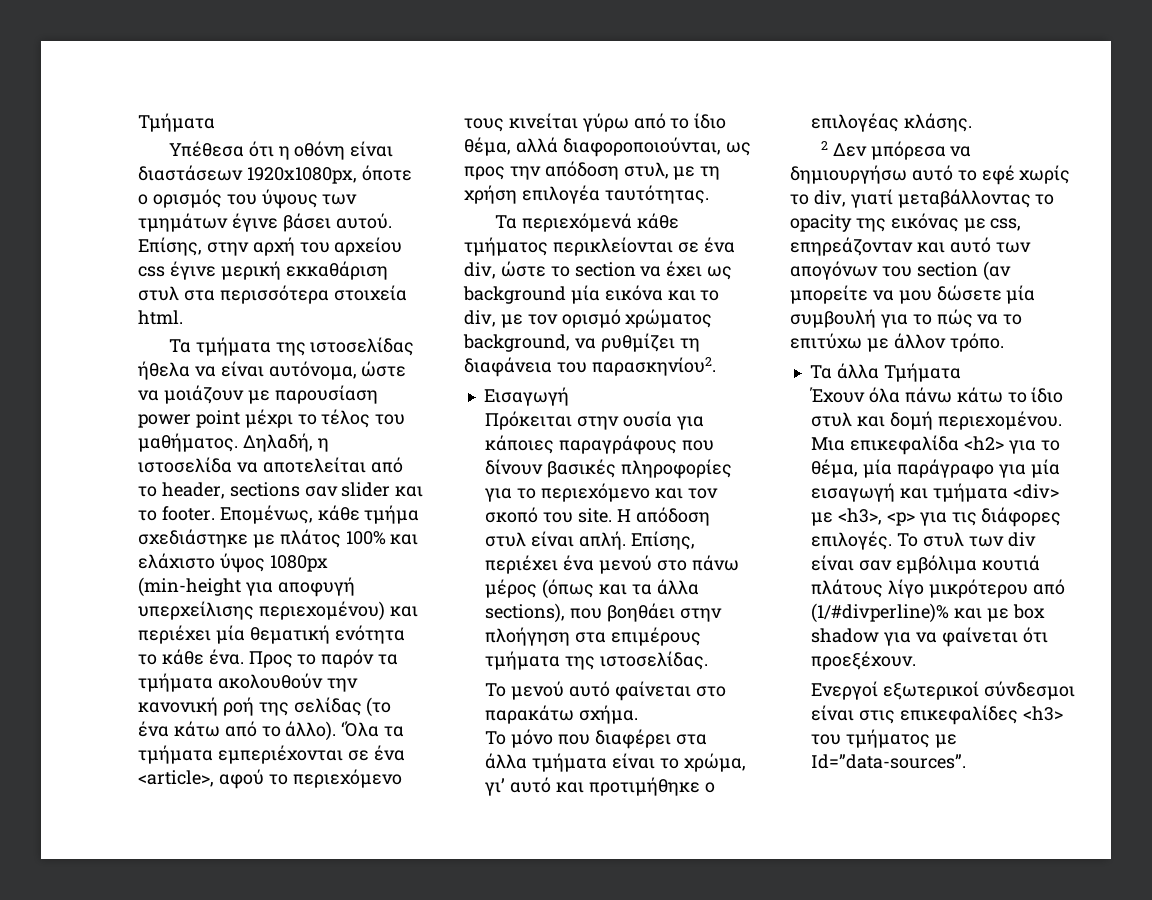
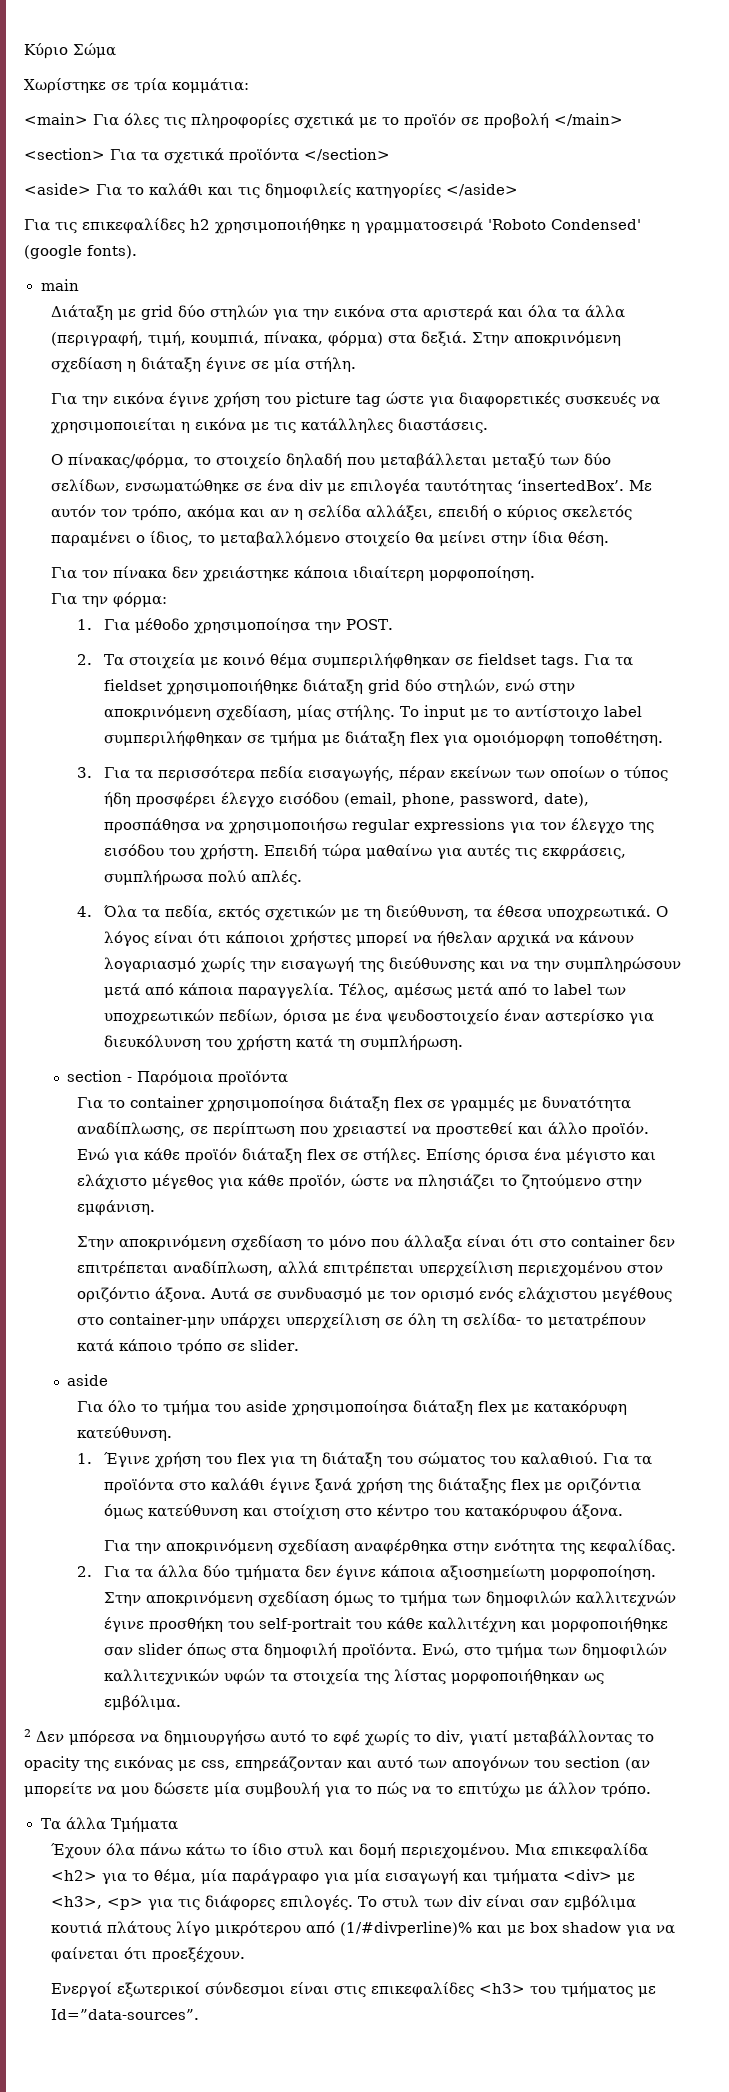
[138,113,215,132] [168,141,394,160] [138,165,412,184] [138,189,358,209] [138,213,392,232] [138,237,403,256] [138,261,388,280] [138,285,407,304] [138,310,183,325] [168,337,415,356] [137,361,407,380] [138,385,378,404] [138,409,406,428] [138,433,329,452] [138,457,403,473] [138,482,424,499] [138,505,420,524] [138,529,419,548] [138,553,328,573] [138,577,355,597] [138,601,418,621] [138,625,405,644] [138,649,399,668] [138,673,358,692] [138,697,392,717] [138,721,405,741] [138,745,405,764] [138,769,402,789] [464,113,727,132] [464,137,751,157] [464,161,721,180] [464,185,709,204] [494,213,679,232] [464,237,735,256] [464,261,733,280] [463,285,720,304] [464,309,713,328] [463,333,700,352] [464,357,716,377] [483,387,569,406] [485,411,704,430] [485,435,714,455] [485,459,732,479] [485,483,718,502] [485,507,710,526] [485,531,695,550] [485,555,739,574] [485,579,699,599] [485,603,722,623] [485,627,701,646] [485,651,708,670] [485,681,726,701] [485,705,638,724] [485,729,707,749] [485,753,746,772] [485,777,715,796] [811,113,972,132] Τμήματα // Υπέθεσα ότι η οθόνη είναι διαστάσεων 1920x1080px, όποτε ο ορισμός του ύψους των τμημάτων έγινε βάσει αυτού. Επίσης, στην αρχή του αρχείου css έγινε μερική εκκαθάριση στυλ στα περισσότερα στοιχεία html. // Τα τμήματα της ιστοσελίδας ήθελα να είναι αυτόνομα, ώστε να μοιάζουν με παρουσίαση power point μέχρι το τέλος του μαθήματος. Δηλαδή, η ιστοσελίδα να αποτελείται από το header, sections σαν slider και το footer. Επομένως, κάθε τμήμα σχεδιάστηκε με πλάτος 100% και ελάχιστο ύψος 1080px (min-height για αποφυγή υπερχείλισης περιεχομένου) και περιέχει μία θεματική ενότητα το κάθε ένα. Προς το παρόν τα τμήματα ακολουθούν την κανονική ροή της σελίδας (το ένα κάτω από το άλλο). ‘Όλα τα τμήματα εμπεριέχονται σε ένα <article>, αφού το περιεχόμενο τους κινείται γύρω από το ίδιο θέμα, αλλά διαφοροποιούνται, ως προς την απόδοση στυλ, με τη χρήση επιλογέα ταυτότητας. // Τα περιεχόμενά κάθε τμήματος περικλείονται σε ένα div, ώστε το section να έχει ως background μία εικόνα και το div, με τον ορισμό χρώματος background, να ρυθμίζει τη διαφάνεια του παρασκηνίου2. // Εισαγωγή // Πρόκειται στην ουσία για κάποιες παραγράφους που δίνουν βασικές πληροφορίες για το περιεχόμενο και τον σκοπό του site. Η απόδοση στυλ είναι απλή. Επίσης, περιέχει ένα μενού στο πάνω μέρος (όπως και τα άλλα sections), που βοηθάει στην πλοήγηση στα επιμέρους τμήματα της ιστοσελίδας. // Το μενού αυτό φαίνεται στο παρακάτω σχήμα. // Το μόνο που διαφέρει στα άλλα τμήματα είναι το χρώμα, γι’ αυτό και προτιμήθηκε ο επιλογέας κλάσης. -> [24,43,116,59] [24,78,249,94] [24,113,623,129] [24,148,390,164] [24,183,518,199] [24,218,641,234] [24,245,137,259] [40,279,79,291] [50,305,625,321] [50,331,621,347] [50,357,356,373] [50,392,660,408] [50,418,488,434] [50,453,611,469] [50,479,652,495] [50,505,632,521] [50,531,609,547] [50,566,535,582] [50,592,167,608] [77,618,394,634] [77,653,634,669] [104,679,576,695] [104,705,643,721] [104,731,664,747] [77,766,669,782] [104,792,590,808] [104,818,655,834] [104,844,627,860] [104,870,303,886] [77,905,669,921] [104,931,635,947] [104,957,682,973] [104,983,627,999] [104,1009,655,1025] [104,1035,464,1051] [67,1070,289,1086] [77,1096,632,1112] [77,1122,650,1138] [77,1148,657,1164] [77,1174,643,1190] [77,1200,156,1216] [77,1235,676,1251] [77,1261,664,1277] [77,1287,673,1303] [77,1313,647,1329] [77,1339,300,1355] [67,1374,109,1386] [77,1400,628,1416] [77,1426,173,1441] [77,1452,653,1468] [104,1478,642,1494] [104,1504,624,1520] [104,1539,677,1555] [77,1565,657,1581] [104,1591,677,1607] [104,1617,669,1633] [104,1643,668,1659] [104,1669,605,1685] [104,1695,182,1711] Κύριο Σώμα // Χωρίστηκε σε τρία κομμάτια: // <main> Για όλες τις πληροφορίες σχετικά με το προϊόν σε προβολή </main> // <section> Για τα σχετικά προϊόντα </section> // <aside> Για το καλάθι και τις δημοφιλείς κατηγορίες </aside> // Για τις επικεφαλίδες h2 χρησιμοποιήθηκε η γραμματοσειρά 'Roboto Condensed' (google fonts). // main // Διάταξη με grid δύο στηλών για την εικόνα στα αριστερά και όλα τα άλλα (περιγραφή, τιμή, κουμπιά, πίνακα, φόρμα) στα δεξιά. Στην αποκρινόμενη σχεδίαση η διάταξη έγινε σε μία στήλη. // Για την εικόνα έγινε χρήση του picture tag ώστε για διαφορετικές συσκευές να χρησιμοποιείται η εικόνα με τις κατάλληλες διαστάσεις. // Ο πίνακας/φόρμα, το στοιχείο δηλαδή που μεταβάλλεται μεταξύ των δύο σελίδων, ενσωματώθηκε σε ένα div με επιλογέα ταυτότητας ‘insertedBox’. Με αυτόν τον τρόπο, ακόμα και αν η σελίδα αλλάξει, επειδή ο κύριος σκελετός παραμένει ο ίδιος, το μεταβαλλόμενο στοιχείο θα μείνει στην ίδια θέση. // Για τον πίνακα δεν χρειάστηκε κάποια ιδιαίτερη μορφοποίηση. // Για την φόρμα: // 1. Για μέθοδο χρησιμοποίησα την POST. // 2. Τα στοιχεία με κοινό θέμα συμπεριλήφθηκαν σε fieldset tags. Για τα fieldset χρησιμοποιήθηκε διάταξη grid δύο στηλών, ενώ στην αποκρινόμενη σχεδίαση, μίας στήλης. Το input με το αντίστοιχο label συμπεριλήφθηκαν σε τμήμα με διάταξη flex για ομοιόμορφη τοποθέτηση. // 3. Για τα περισσότερα πεδία εισαγωγής, πέραν εκείνων των οποίων ο τύπος ήδη προσφέρει έλεγχο εισόδου (email, phone, password, date), προσπάθησα να χρησιμοποιήσω regular expressions για τον έλεγχο της εισόδου του χρήστη. Επειδή τώρα μαθαίνω για αυτές τις εκφράσεις, συμπλήρωσα πολύ απλές. // 4. Όλα τα πεδία, εκτός σχετικών με τη διεύθυνση, τα έθεσα υποχρεωτικά. Ο λόγος είναι ότι κάποιοι χρήστες μπορεί να ήθελαν αρχικά να κάνουν λογαριασμό χωρίς την εισαγωγή της διεύθυνσης και να την συμπληρώσουν μετά από κάποια παραγγελία. Τέλος, αμέσως μετά από το label των υποχρεωτικών πεδίων, όρισα με ένα ψευδοστοιχείο έναν αστερίσκο για διευκόλυνση του χρήστη κατά τη συμπλήρωση. // section - Παρόμοια προϊόντα // Για το container χρησιμοποίησα διάταξη flex σε γραμμές με δυνατότητα αναδίπλωσης, σε περίπτωση που χρειαστεί να προστεθεί και άλλο προϊόν. Ενώ για κάθε προϊόν διάταξη flex σε στήλες. Επίσης όρισα ένα μέγιστο και ελάχιστο μέγεθος για κάθε προϊόν, ώστε να πλησιάζει το ζητούμενο στην εμφάνιση. // Στην αποκρινόμενη σχεδίαση το μόνο που άλλαξα είναι ότι στο container δεν επιτρέπεται αναδίπλωση, αλλά επιτρέπεται υπερχείλιση περιεχομένου στον οριζόντιο άξονα. Αυτά σε συνδυασμό με τον ορισμό ενός ελάχιστου μεγέθους στο container-μην υπάρχει υπερχείλιση σε όλη τη σελίδα- το μετατρέπουν κατά κάποιο τρόπο σε slider. // aside // Για όλο το τμήμα του aside χρησιμοποίησα διάταξη flex με κατακόρυφη κατεύθυνση. // 1. Έγινε χρήση του flex για τη διάταξη του σώματος του καλαθιού. Για τα προϊόντα στο καλάθι έγινε ξανά χρήση της διάταξης flex με οριζόντια όμως κατεύθυνση και στοίχιση στο κέντρο του κατακόρυφου άξονα. // Για την αποκρινόμενη σχεδίαση αναφέρθηκα στην ενότητα της κεφαλίδας. // 2. Για τα άλλα δύο τμήματα δεν έγινε κάποια αξιοσημείωτη μορφοποίηση. Στην αποκρινόμενη σχεδίαση όμως το τμήμα των δημοφιλών καλλιτεχνών έγινε προσθήκη του self-portrait του κάθε καλλιτέχνη και μορφοποιήθηκε σαν slider όπως στα δημοφιλή προϊόντα. Ενώ, στο τμήμα των δημοφιλών καλλιτεχνικών υφών τα στοιχεία της λίστας μορφοποιήθηκαν ως εμβόλιμα.

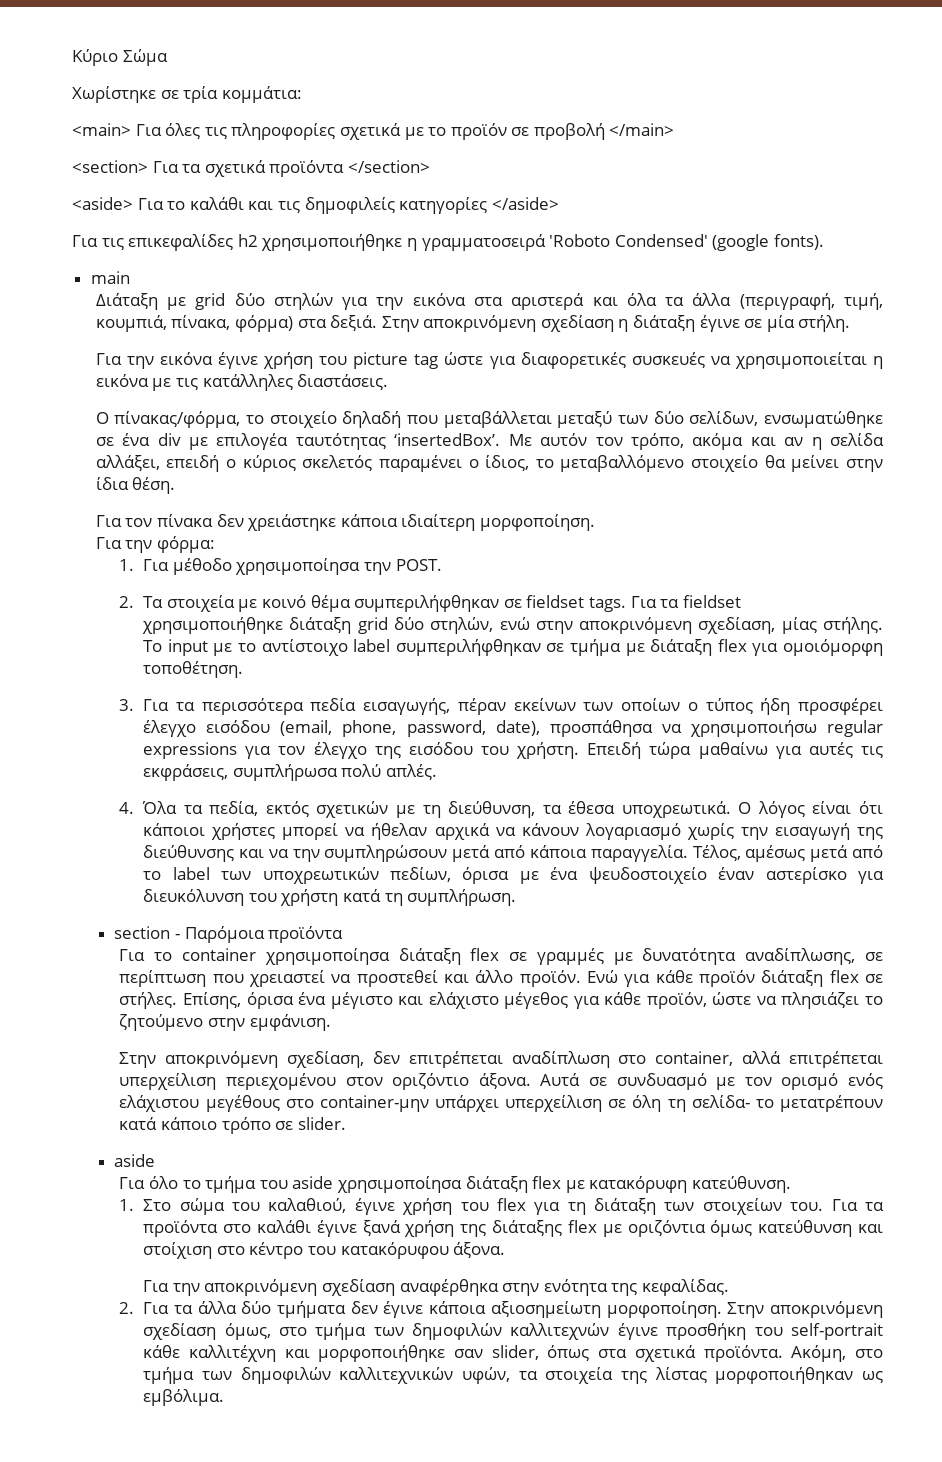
[426,1148,481,1164] Επίσης -> [183,992,242,1009] Επίσης,
[231,1235,676,1251] [77,1261,274,1277] σχεδίαση το μόνο που άλλαξα είναι ότι στο container δεν επιτρέπεται αναδίπλωση, -> [287,1051,734,1068] σχεδίαση, δεν επιτρέπεται αναδίπλωση στο container,
[104,1452,151,1468] Έγινε -> [143,1198,395,1215] Στο σώμα του καλαθιού, έγινε
[387,1452,599,1468] του σώματος του καλαθιού. -> [664,1198,824,1215] των στοιχείων του.
[334,1591,396,1607] όμως το -> [224,1323,307,1340] όμως, στο
[356,1621,383,1630] του -> (883, 1331) none
[138,1643,184,1655] slider -> [491,1345,539,1360] slider,
[264,1643,460,1659] δημοφιλή προϊόντα. Ενώ, -> [634,1345,847,1362] σχετικά προϊόντα. Ακόμη,
[224,1669,266,1685] υφών -> [461,1367,510,1384] υφών,
[24,1729,654,1746] [24,1756,650,1772] [24,1782,651,1798] [40,1817,178,1832] [50,1843,648,1859] [50,1869,635,1885] [50,1895,636,1911] [50,1921,675,1937] [50,1947,245,1963] [50,1982,656,1998] [50,2009,199,2020] // 2 Δεν μπόρεσα να δημιουργήσω αυτό το εφέ χωρίς το div, γιατί μεταβάλλοντας το opacity της εικόνας με css, επηρεάζονταν και αυτό των απογόνων του section (αν μπορείτε να μου δώσετε μία συμβουλή για το πώς να το επιτύχω με άλλον τρόπο. // Τα άλλα Τμήματα // Έχουν όλα πάνω κάτω το ίδιο στυλ και δομή περιεχομένου. Μια επικεφαλίδα <h2> για το θέμα, μία παράγραφο για μία εισαγωγή και τμήματα <div> με <h3>, <p> για τις διάφορες επιλογές. Το στυλ των div είναι σαν εμβόλιμα κουτιά πλάτους λίγο μικρότερου από (1/#divperline)% και με box shadow για να φαίνεται ότι προεξέχουν. // Ενεργοί εξωτερικοί σύνδεσμοι είναι στις επικεφαλίδες <h3> του τμήματος με Id=”data-sources”. -> (225, 1397) none

